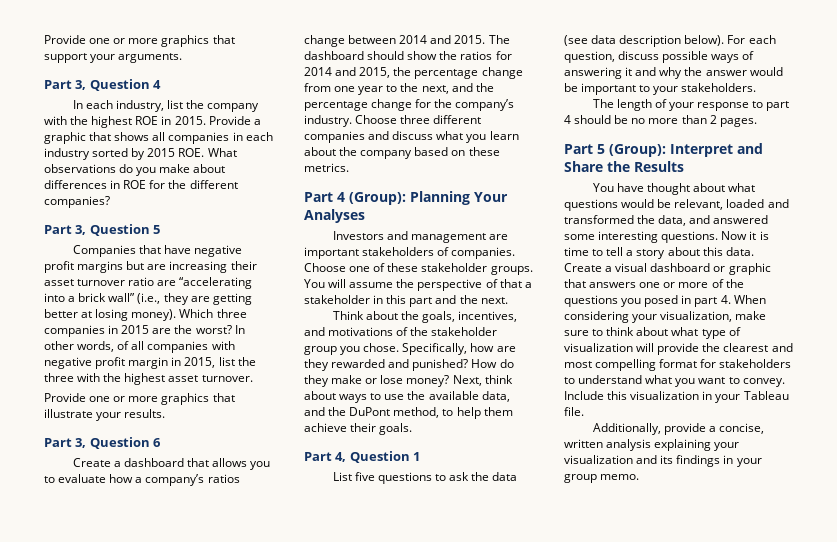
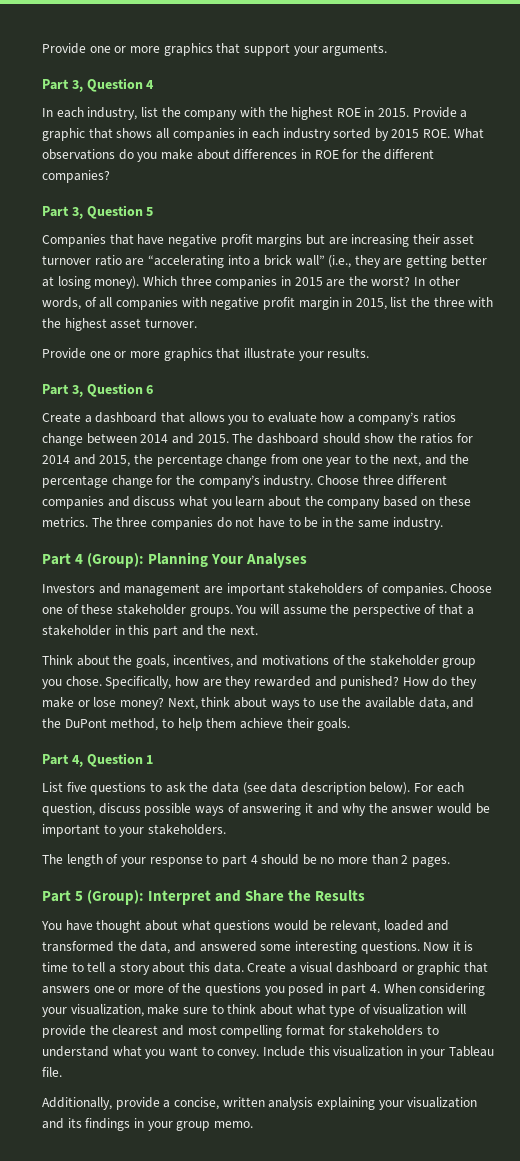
(349, 167) none -> [91,517,443,530] The three companies do not have to be in the same industry.

